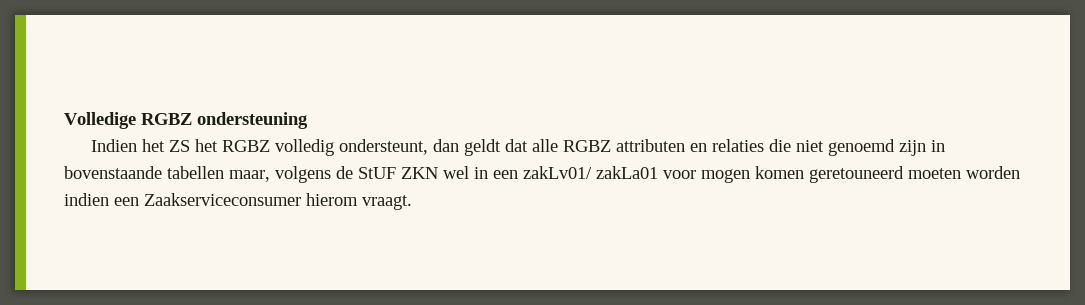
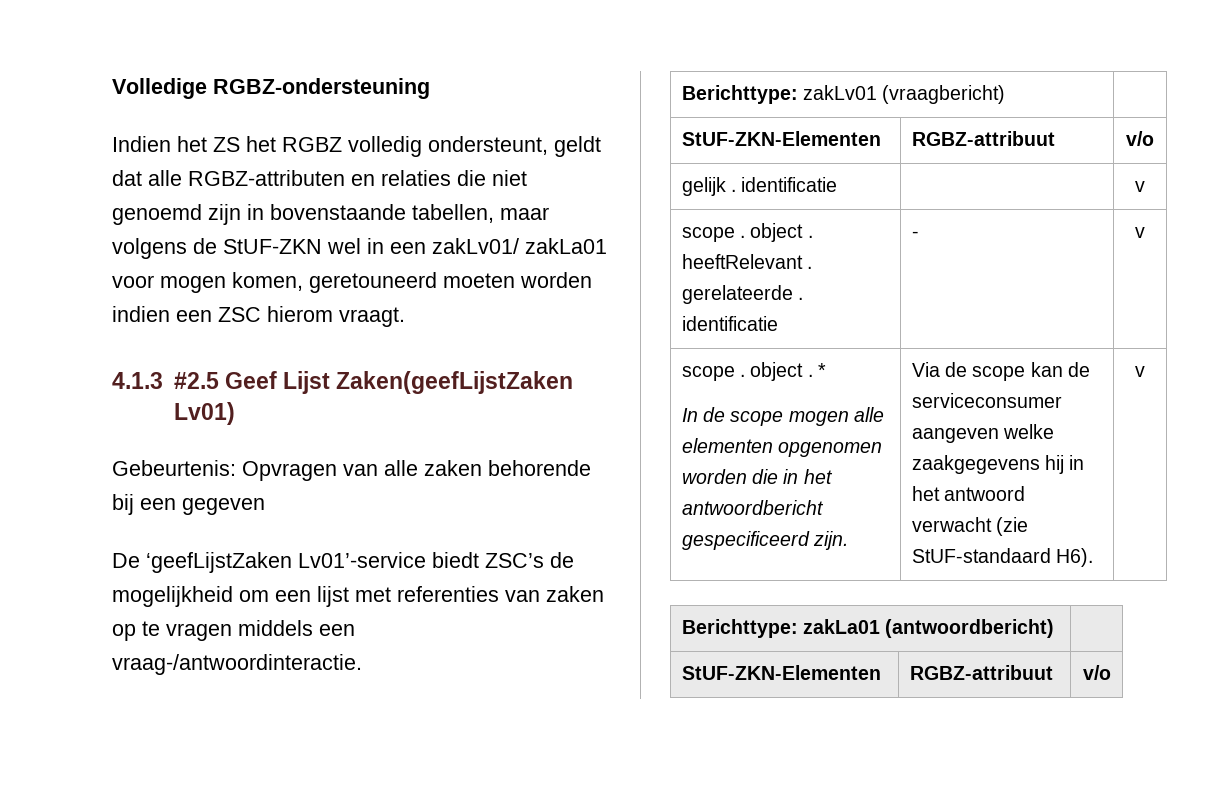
[141,112,308,129] RGBZ ondersteuning -> [213,78,430,99] RGBZ-ondersteuning
[432,139,459,152] dan -> (548, 145) none
[562,139,685,152] RGBZ attributen -> [188,170,345,186] RGBZ-attributen
[167,166,438,183] tabellen maar, volgens de StUF ZKN -> [412,204,549,223] [112,238,322,259] tabellen, maar volgens de StUF-ZKN
[755,166,804,179] komen -> [232,272,303,291] komen,
[144,193,301,206] Zaakserviceconsumer -> [218,307,261,322] ZSC
(412, 202) none -> [112,371,574,394] [173,402,235,425] [112,460,591,481] [112,494,265,515] [112,552,574,573] [112,586,604,607] [112,620,355,641] [112,654,362,675] [681,85,1006,104] [681,131,881,146] [911,131,1055,146] [1126,131,1154,146] [681,177,838,196] [1135,181,1145,192] [681,223,813,242] [681,254,813,269] [681,285,804,304] [681,316,778,331] [911,231,919,238] [1135,227,1145,238] [681,362,826,381] [681,407,884,426] [681,438,883,457] [681,469,833,484] [681,500,824,515] [681,531,849,550] [911,362,1090,381] [911,393,1062,408] [911,424,1055,443] [911,455,1085,474] [911,486,1026,501] [911,517,1029,536] [911,548,1094,567] [1135,366,1145,377] [681,619,1055,638] [681,665,881,680] [909,665,1053,680] [1082,665,1111,680] // 4.1.3 #2.5 Geef Lijst Zaken(geefLijstZaken Lv01) // Gebeurtenis: Opvragen van alle zaken behorende bij een gegeven // De ‘geefLijstZaken Lv01’-service biedt ZSC’s de mogelijkheid om een lijst met referenties van zaken op te vragen middels een vraag-/antwoordinteractie. // Berichttype: zakLv01 (vraagbericht) | // StUF-ZKN-Elementen | RGBZ-attribuut | v/o // gelijk . identificatie | | v // scope . object . heeftRelevant . gerelateerde . identificatie | - | v // scope . object . * // In de scope mogen alle elementen opgenomen worden die in het antwoordbericht gespecificeerd zijn. | Via de scope kan de serviceconsumer aangeven welke zaakgegevens hij in het antwoord verwacht (zie StUF-standaard H6). | v // Berichttype: zakLa01 (antwoordbericht) | // StUF-ZKN-Elementen | RGBZ-attribuut | v/o

